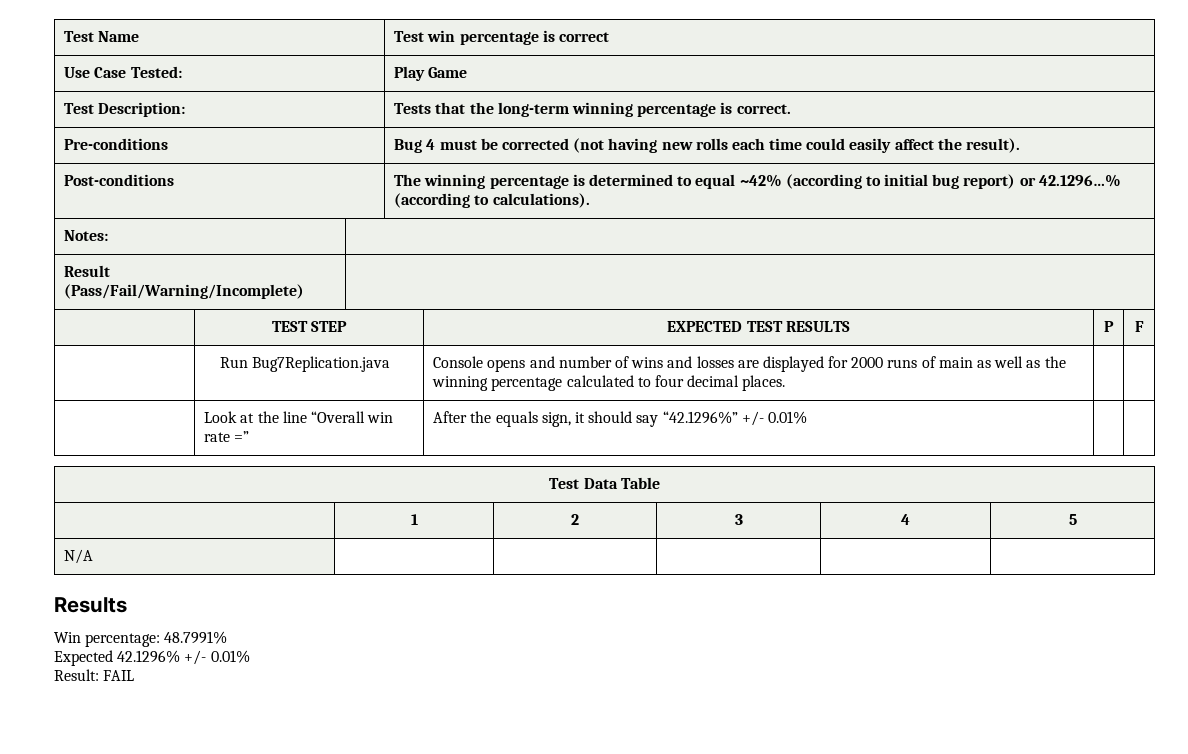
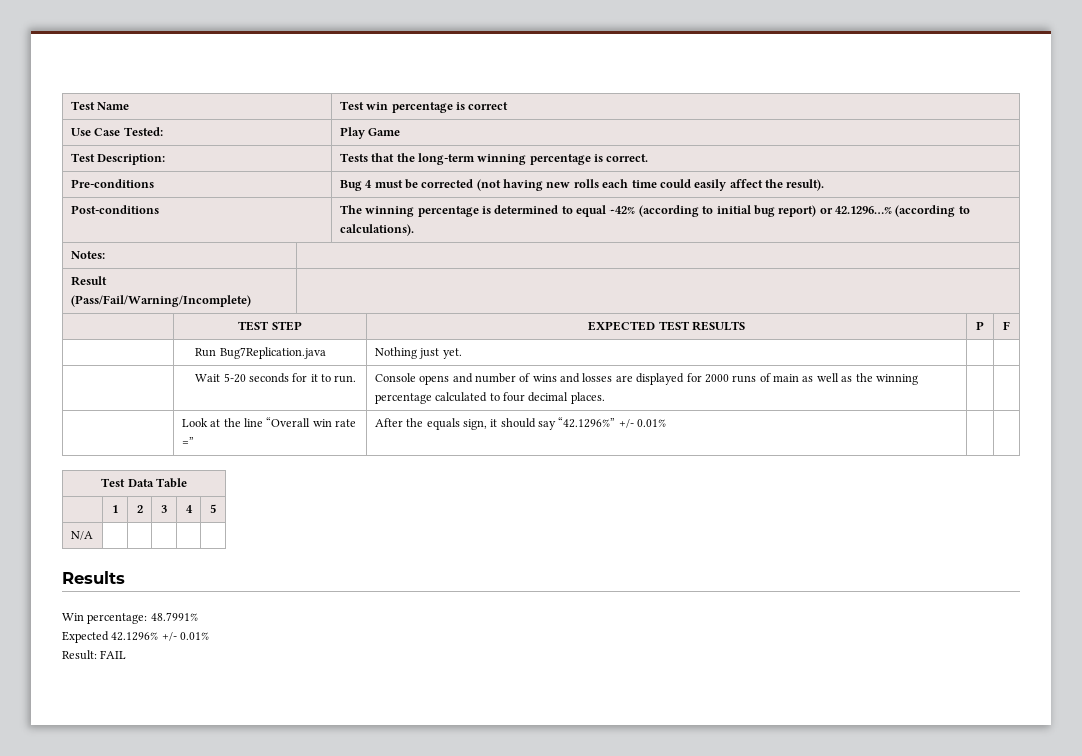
(390, 364) none -> [374,347,462,359] [195,373,357,383] | Nothing just yet. | | // | Wait 5-20 seconds for it to run.

